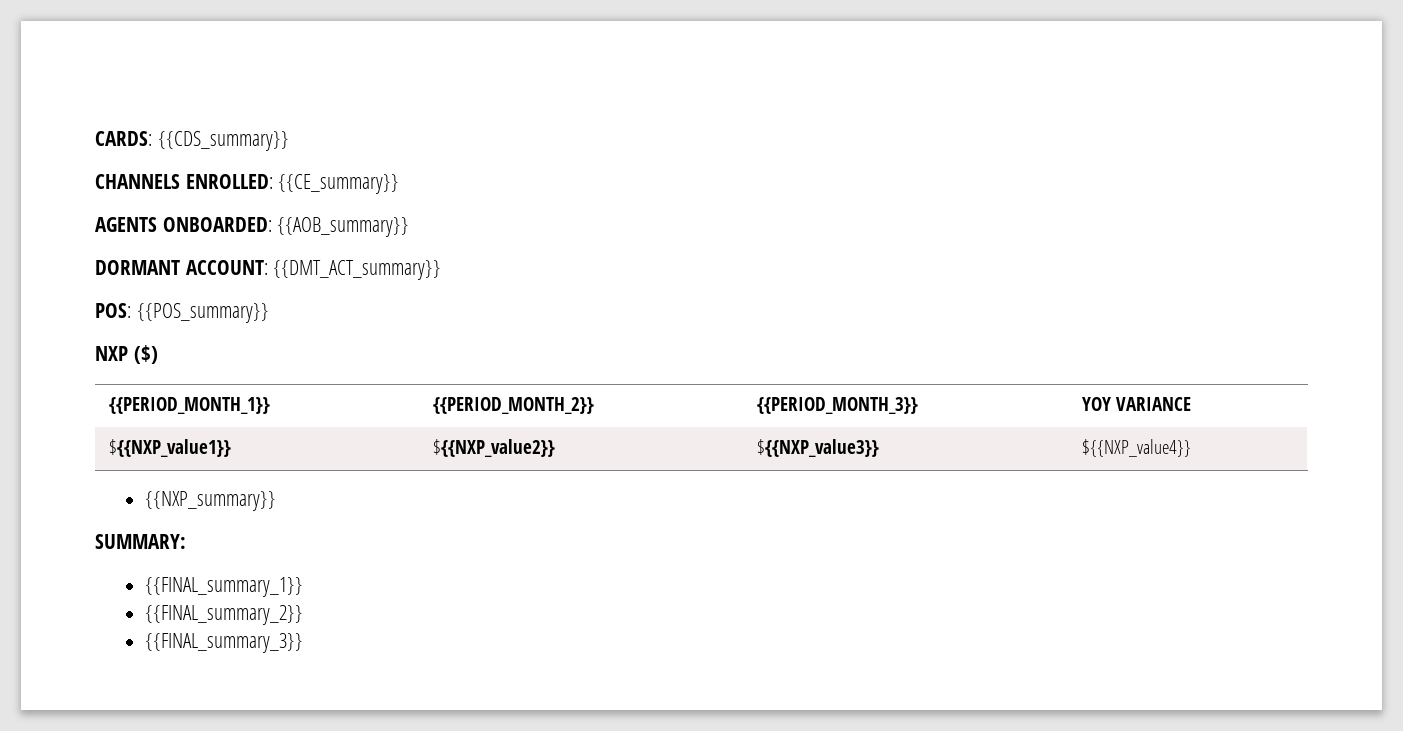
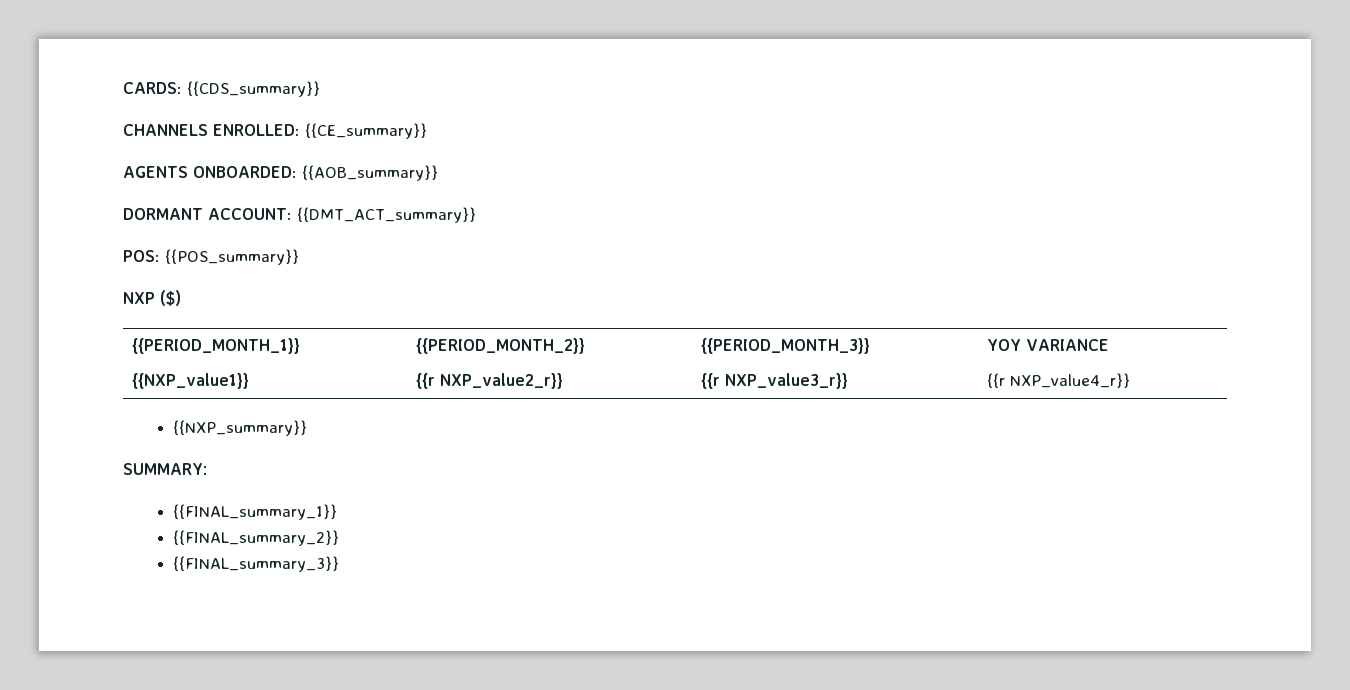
[109,439,232,457] [433,439,556,457] [757,439,880,457] [1082,439,1192,457] ${{NXP_value1}} | ${{NXP_value2}} | ${{NXP_value3}} | ${{NXP_value4}} -> [132,373,250,389] [416,373,564,389] [701,373,849,389] [987,373,1131,388] {{NXP_value1}} | {{r NXP_value2_r}} | {{r NXP_value3_r}} | {{r NXP_value4_r}}

